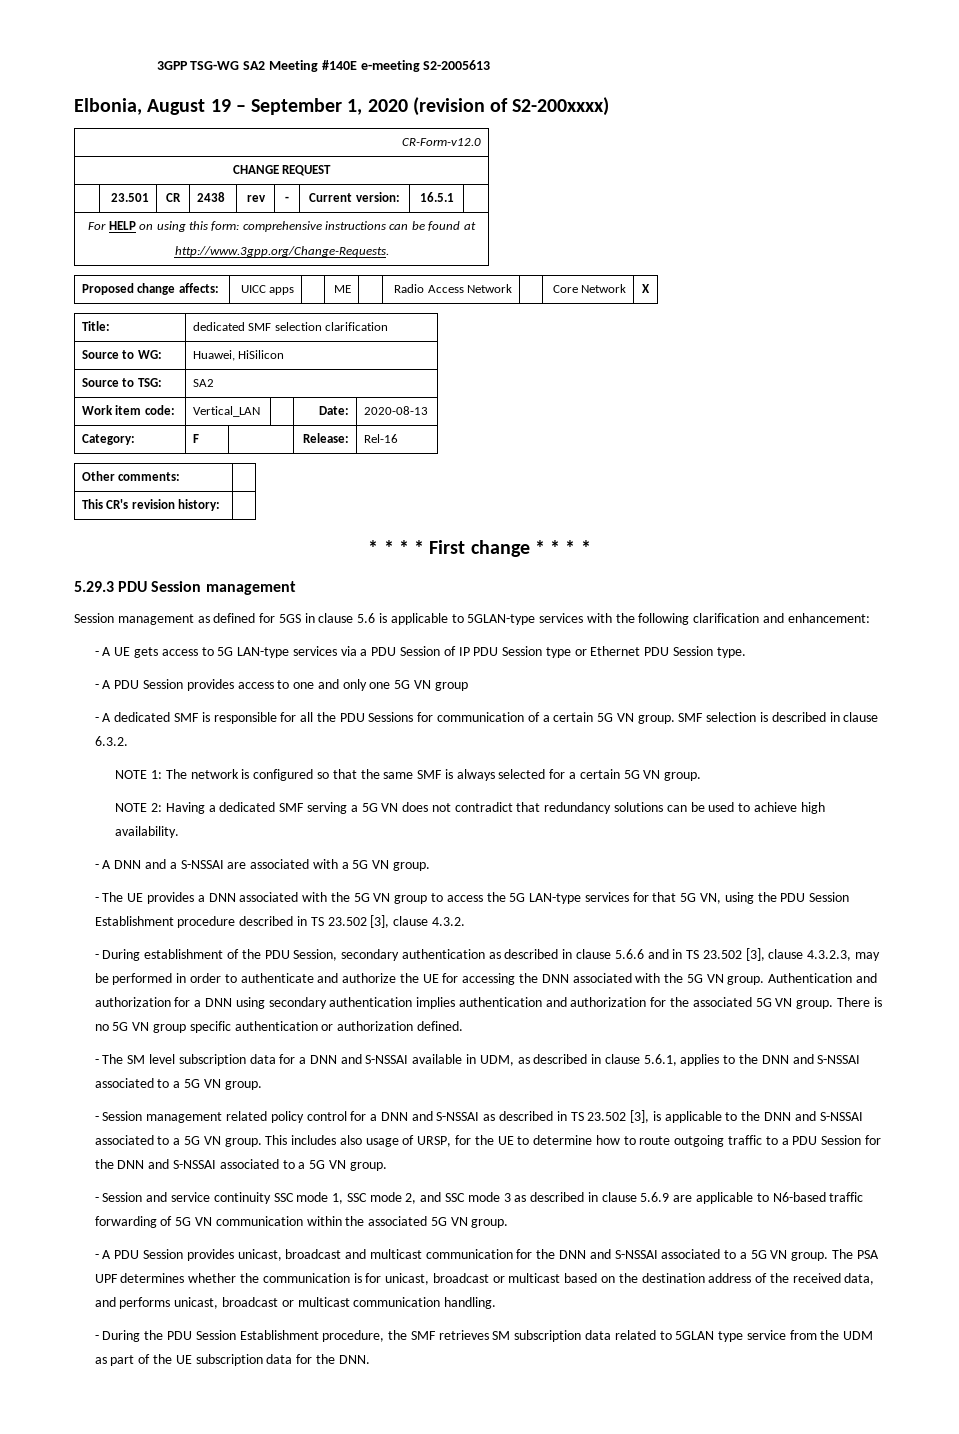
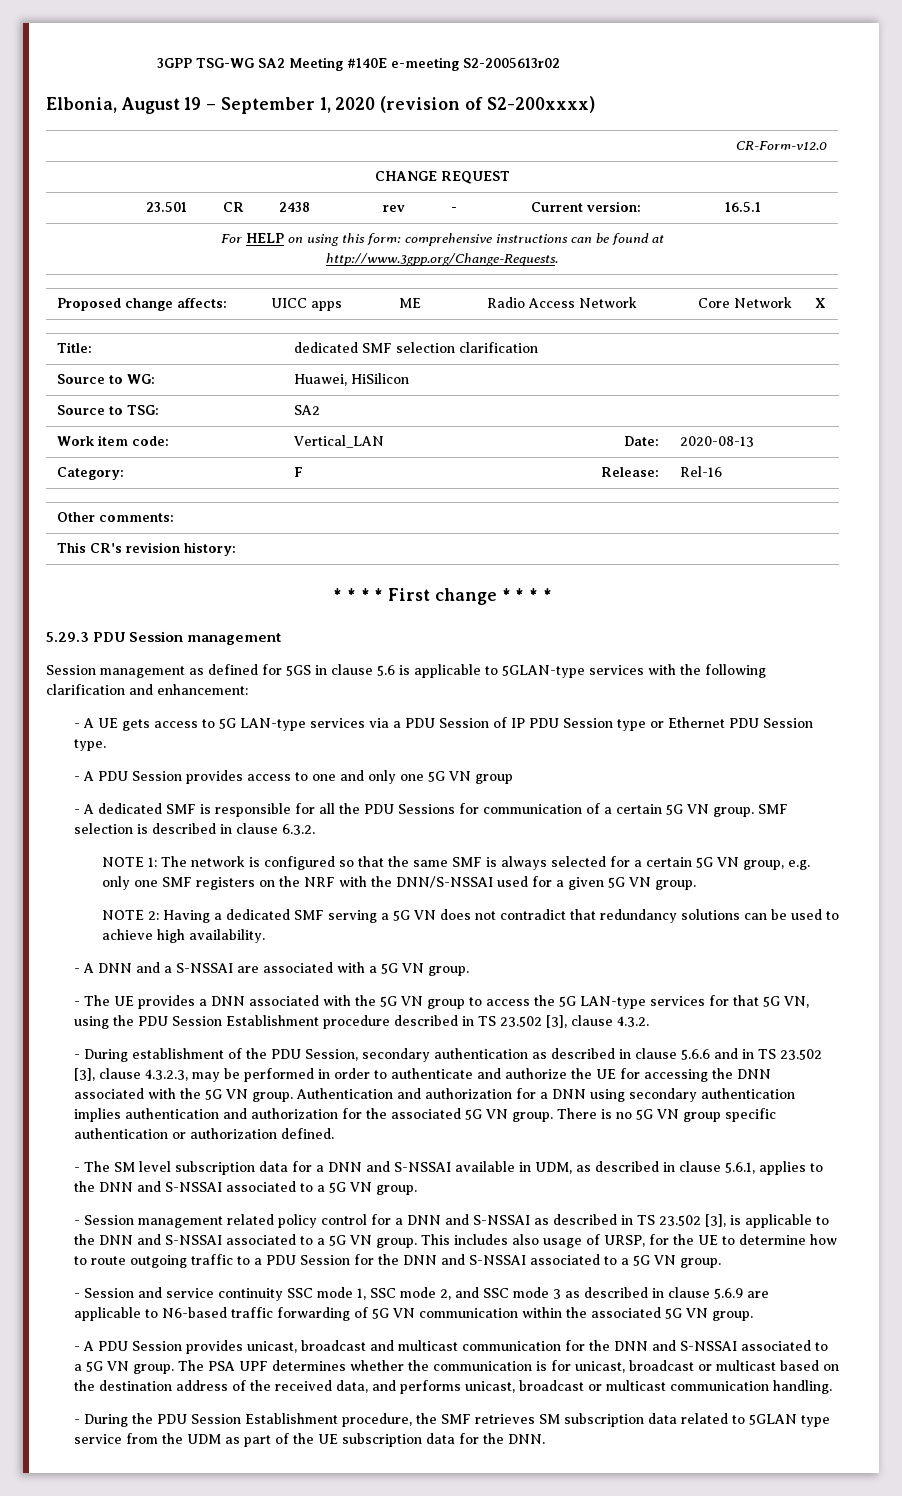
[423,60,491,70] S2-2005613 -> [463,58,561,68] S2-2005613r02
(661, 774) none -> [742,860,810,870] [101,876,651,890] group, e.g. only one SMF registers on the NRF with the DNN/S-NSSAI used for a given 5G VN

